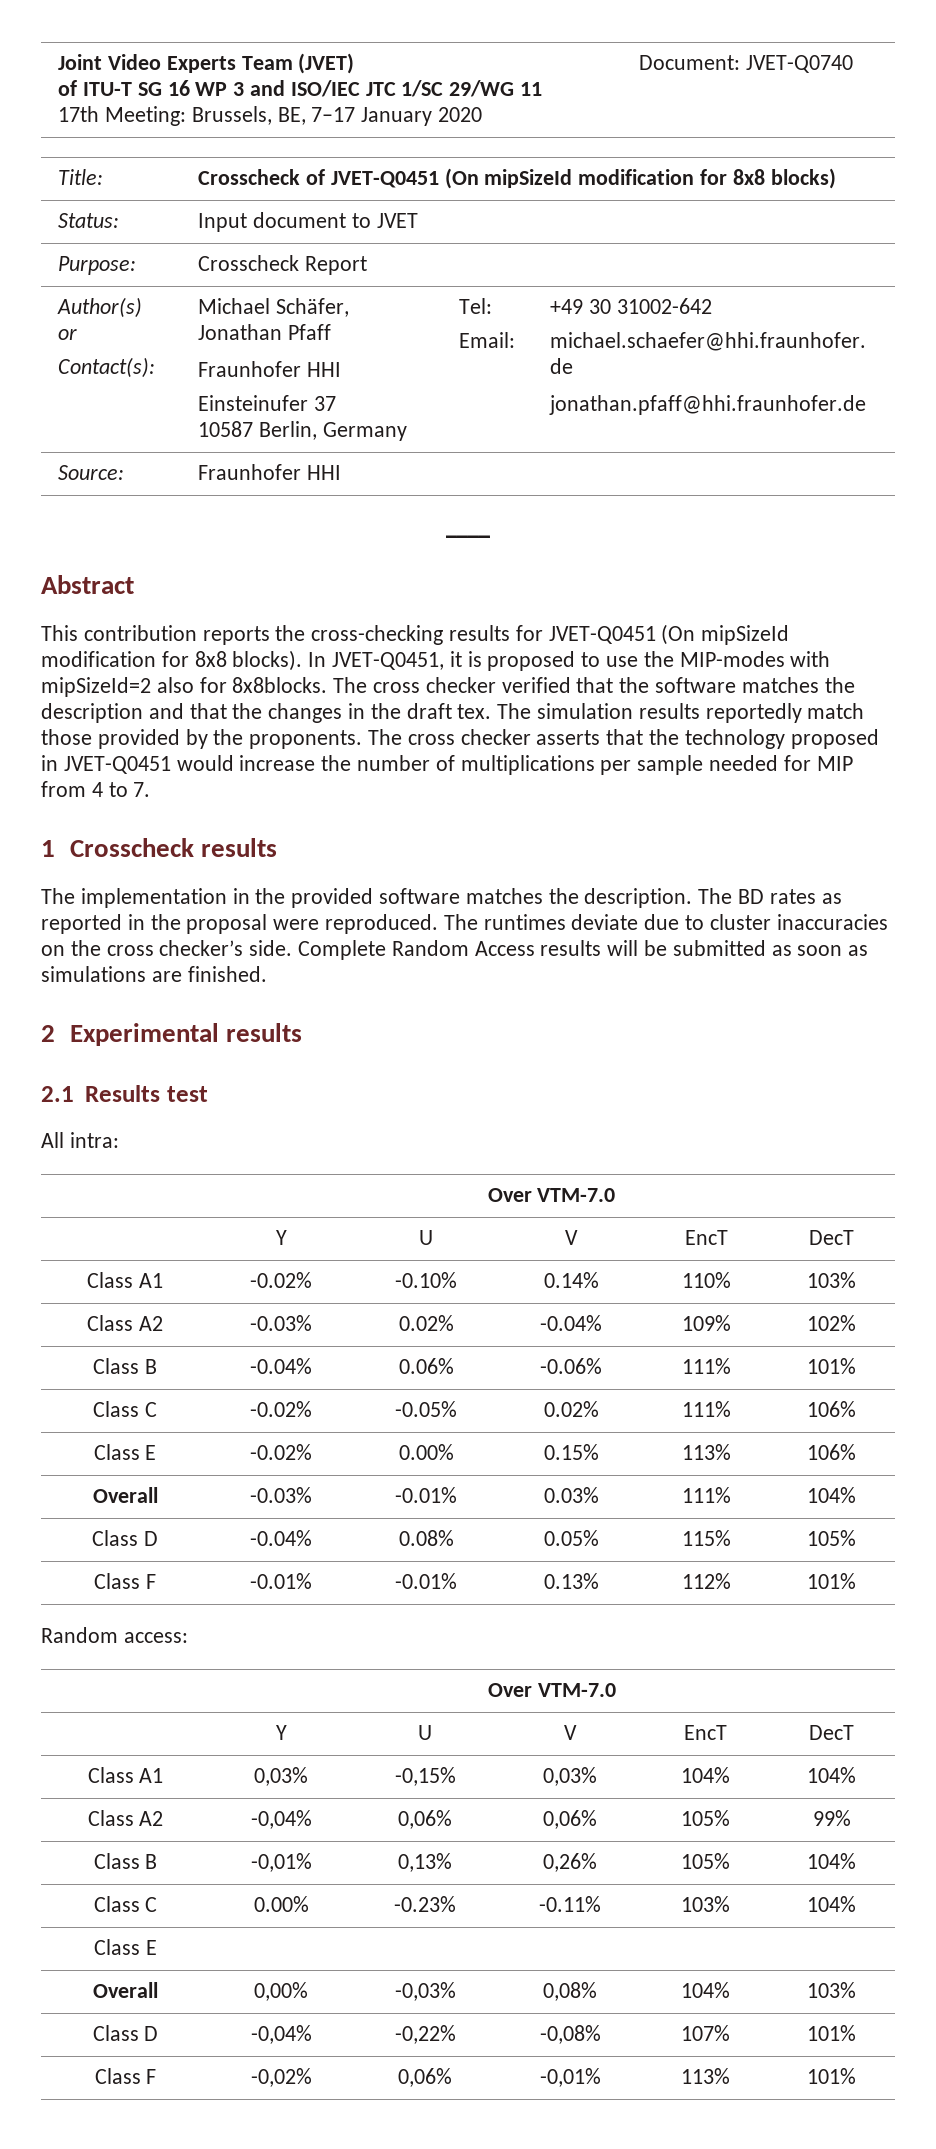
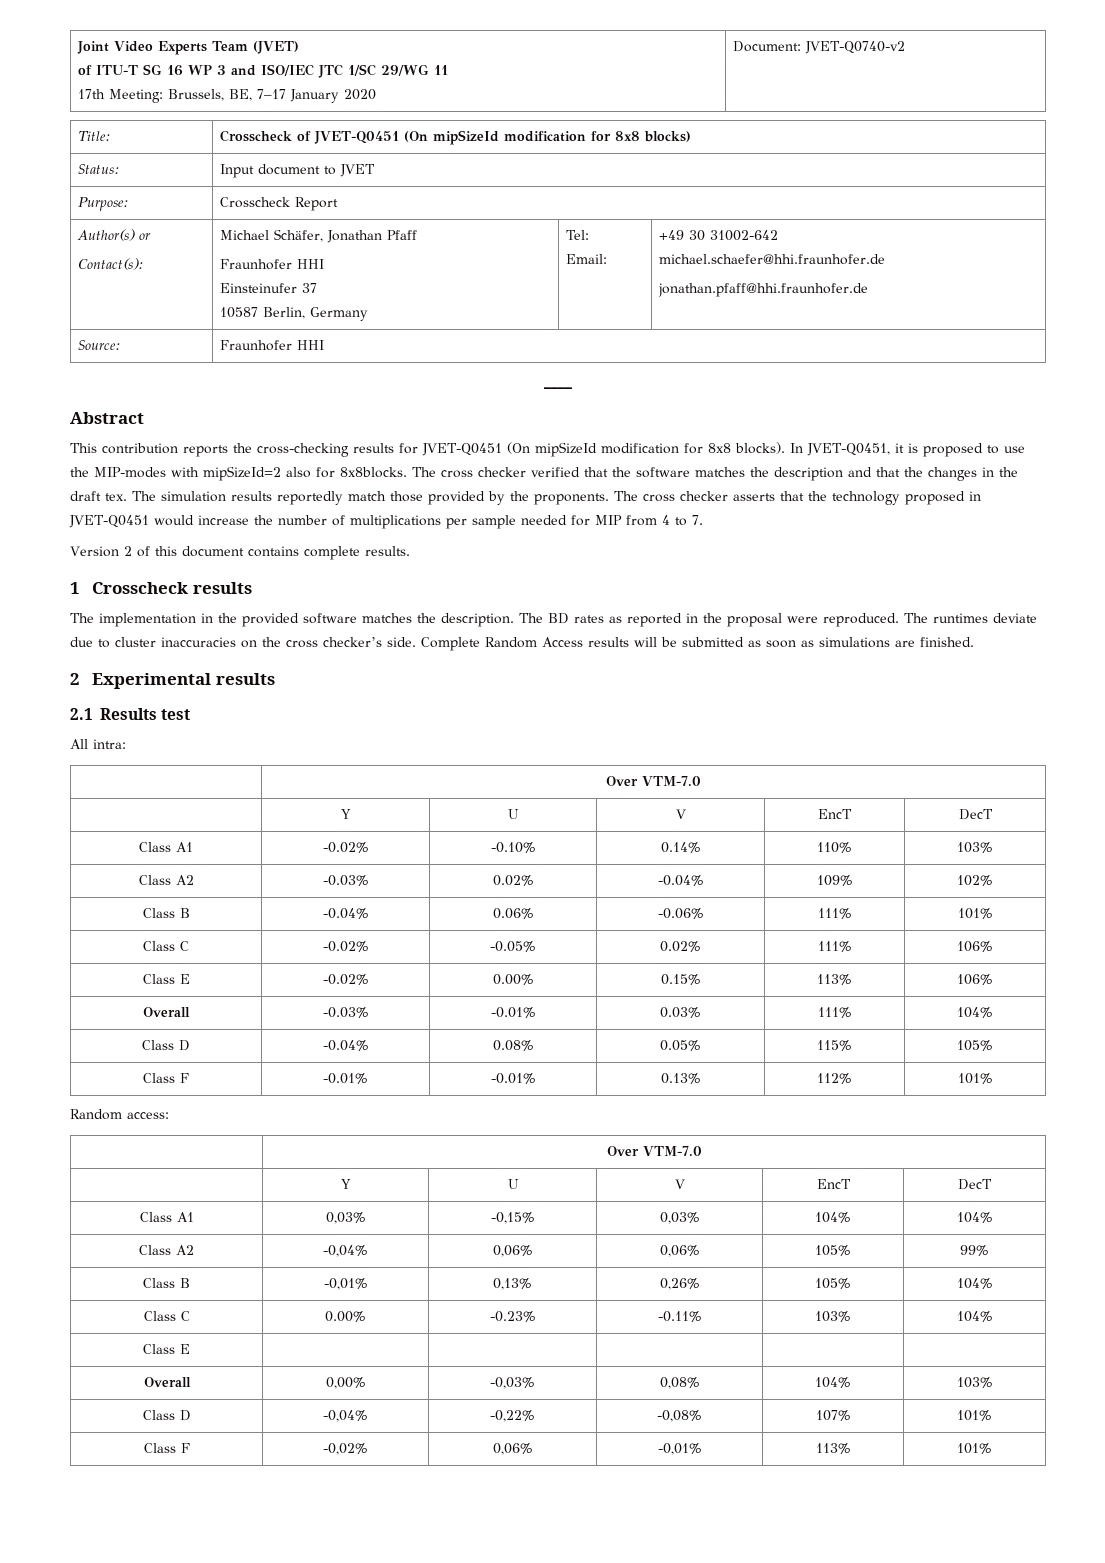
[745,55,853,73] JVET-Q0740 -> [804,41,905,54] JVET-Q0740-v2
(151, 789) none -> [70,546,410,560] // Version 2 of this document contains complete results.

